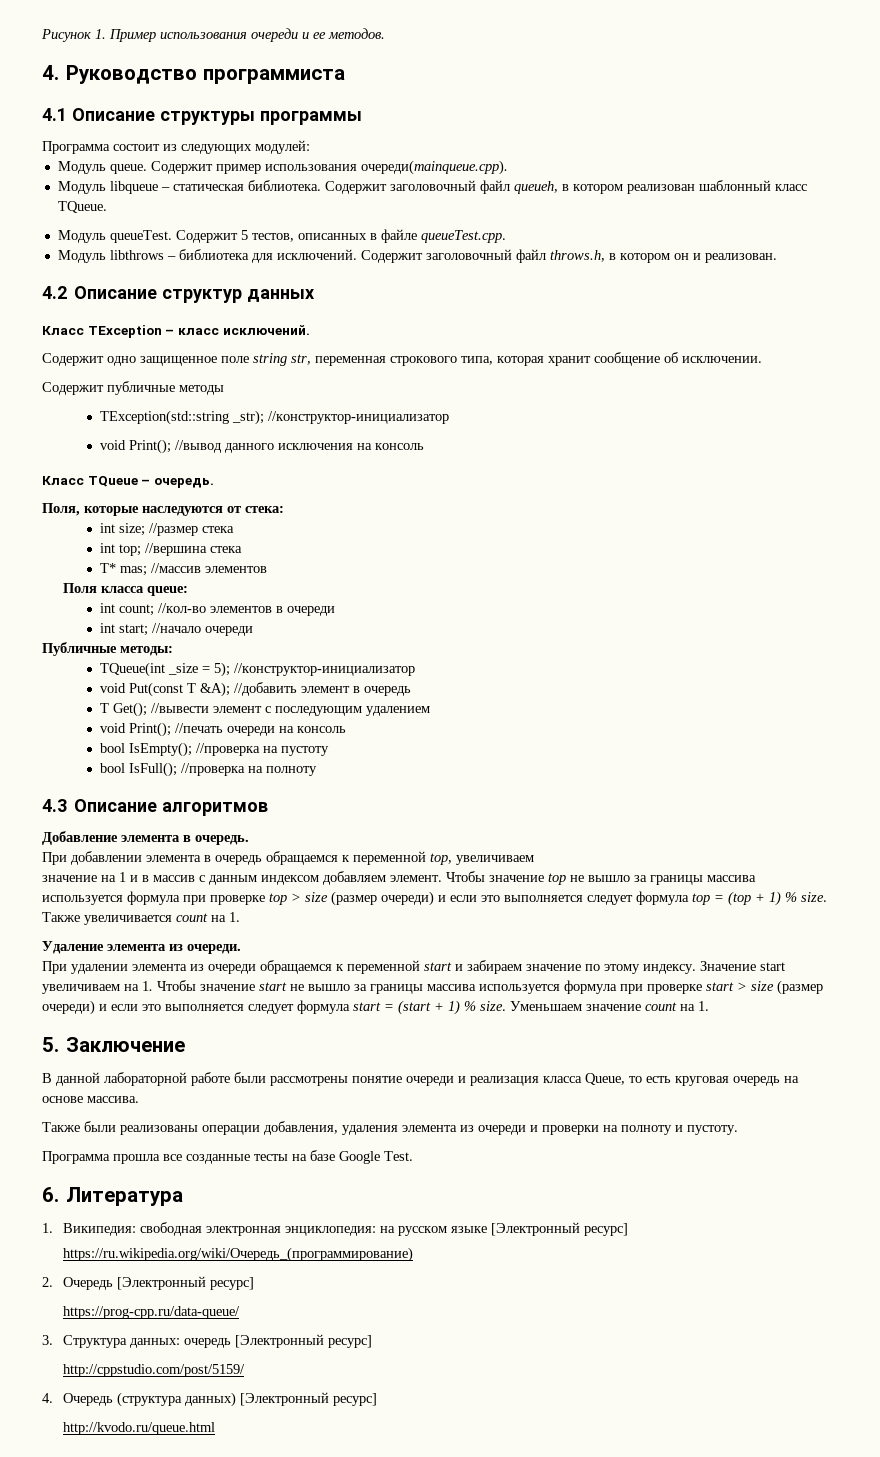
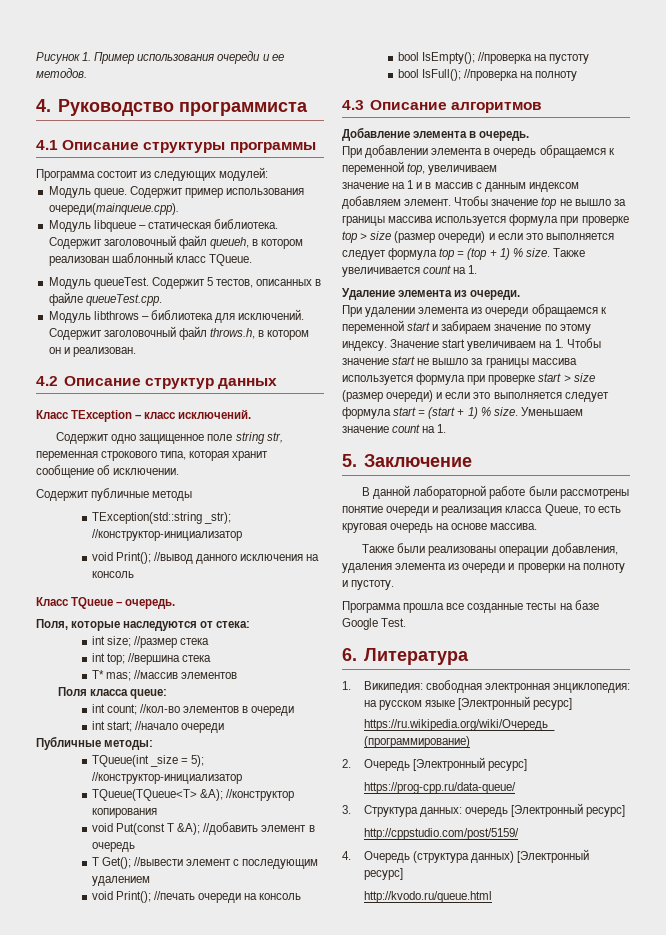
(415, 669) none -> [91,789,295,801] [91,808,157,818] // TQueue(TQueue<T> &A); //конструктор копирования

